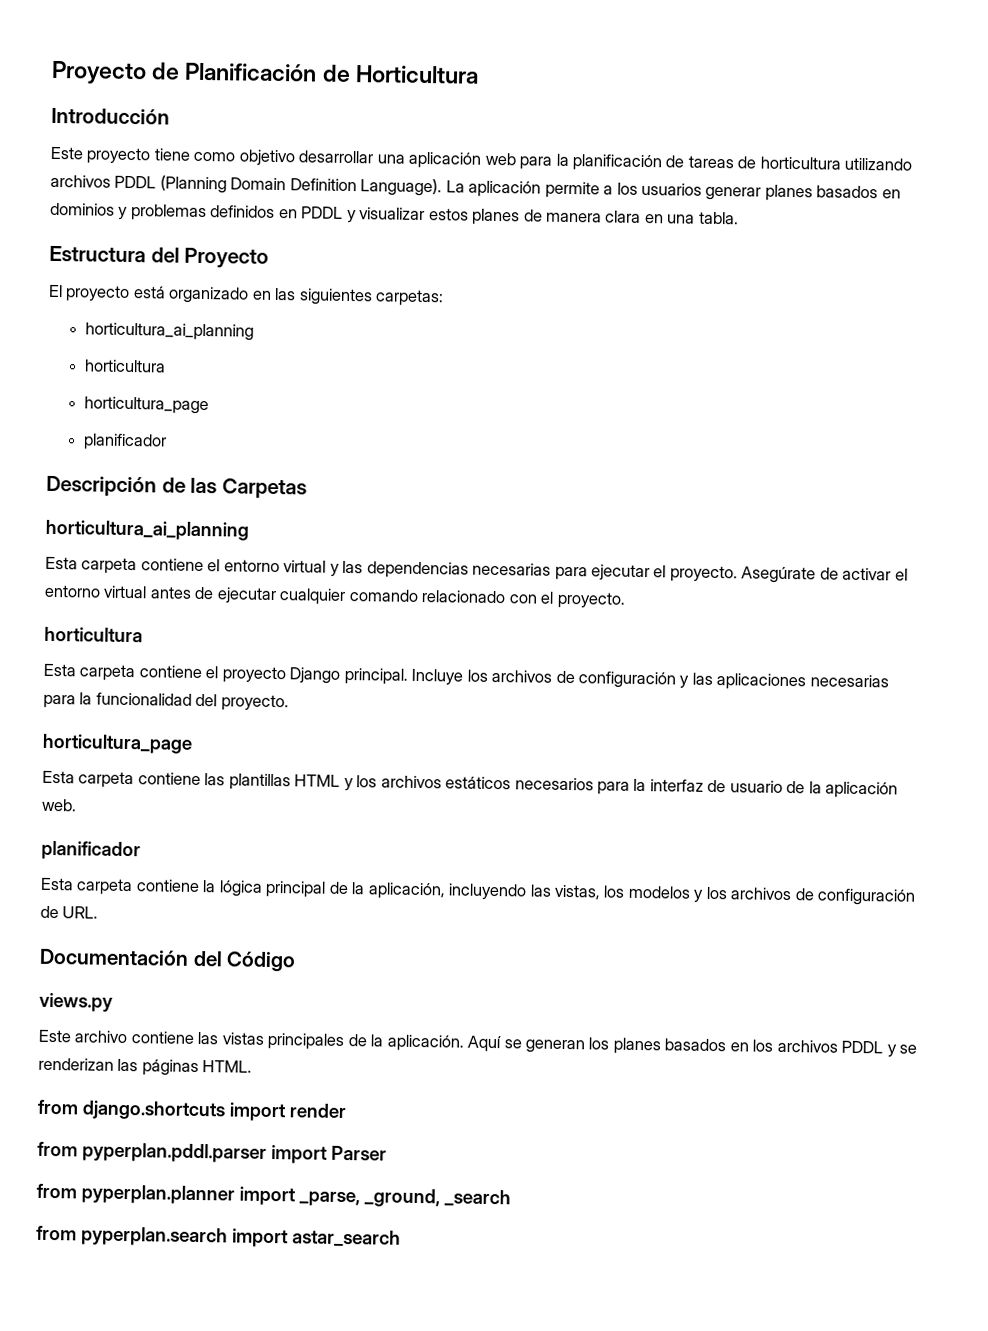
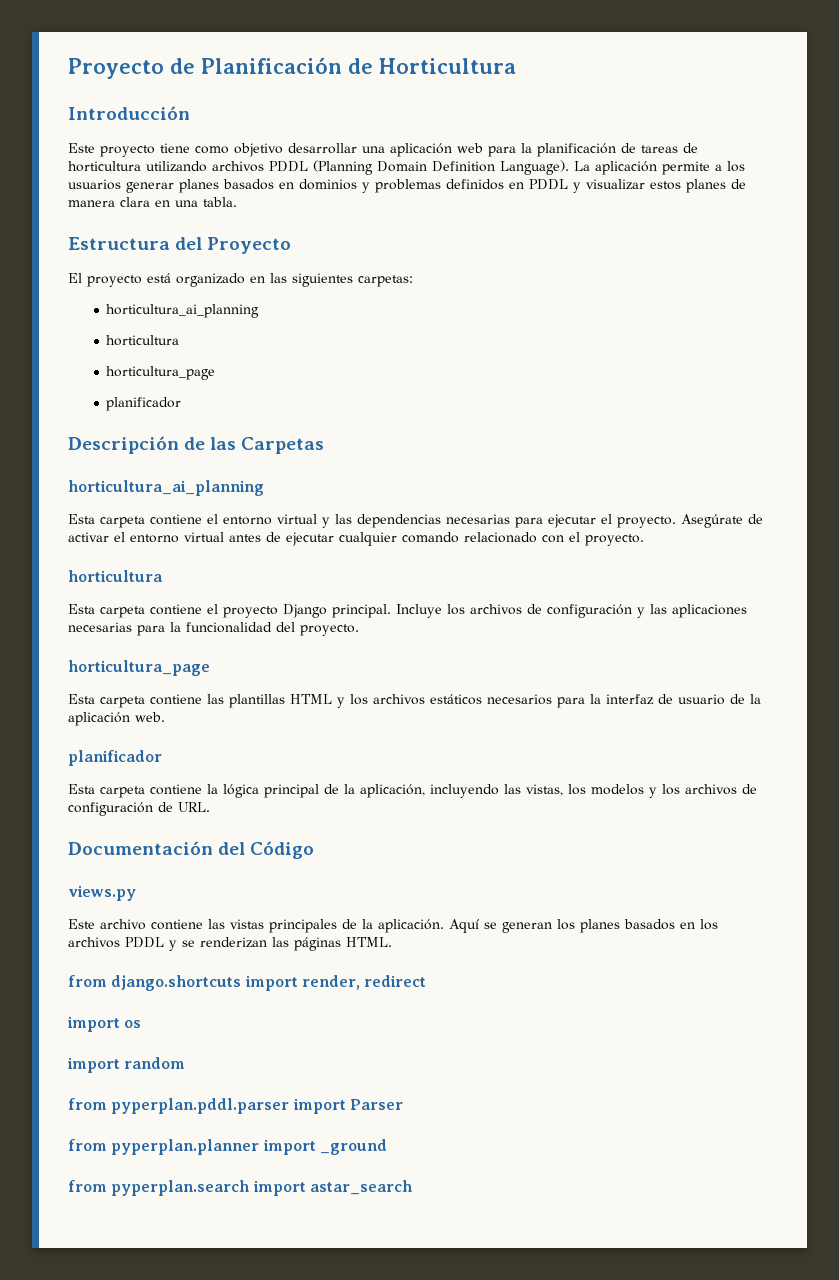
[288,1103,347,1119] render -> [301,975,427,990] [67,1016,142,1032] [67,1057,186,1073] render, redirect // import os // import random
[298,1188,511,1208] _parse, _ground, _search -> [319,1139,387,1155] _ground

